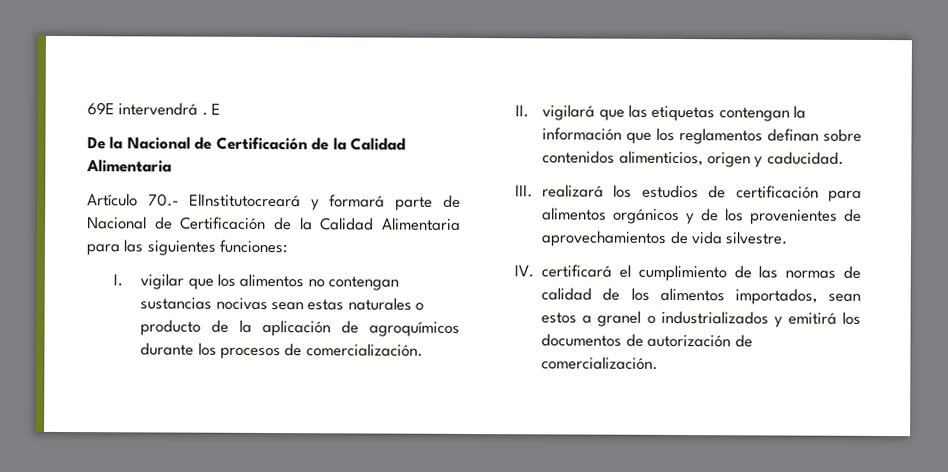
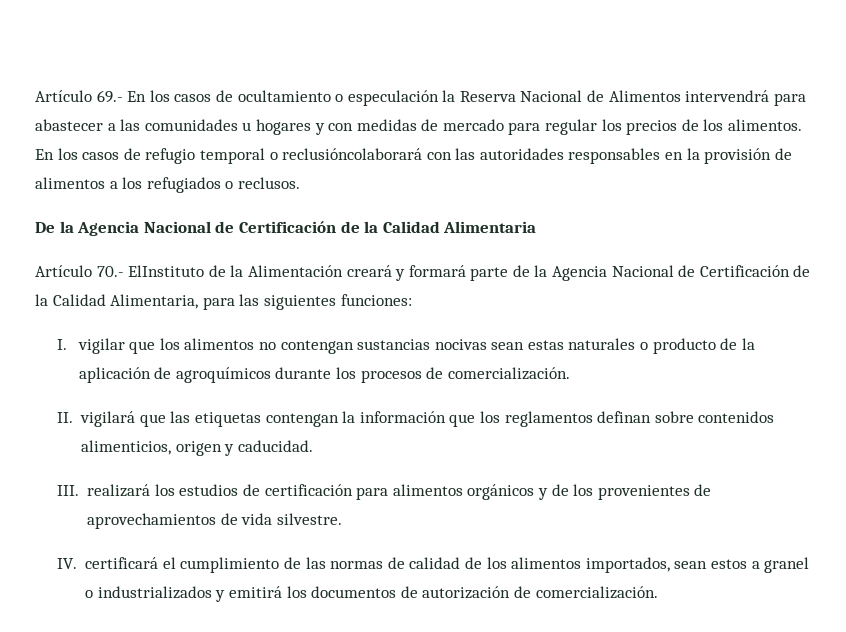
[87,102,222,116] 69E intervendrá . E -> [35,90,806,106] [35,119,803,135] [35,148,792,164] [35,177,300,193] Artículo 69.- En los casos de ocultamiento o especulación la Reserva Nacional de Alimentos intervendrá para abastecer a las comunidades u hogares y con medidas de mercado para regular los precios de los alimentos. En los casos de refugio temporal o reclusióncolaborará con las autoridades responsables en la provisión de alimentos a los refugiados o reclusos.
(124, 143) none -> [77,221,140,236] Agencia
[188,193,301,208] ElInstitutocreará -> [128,265,392,277] ElInstituto de la Alimentación creará
[87,216,461,231] Nacional de Certificación de la Calidad Alimentaria -> [534,265,811,281] [35,294,199,309] la Agencia Nacional de Certificación de la Calidad Alimentaria,

